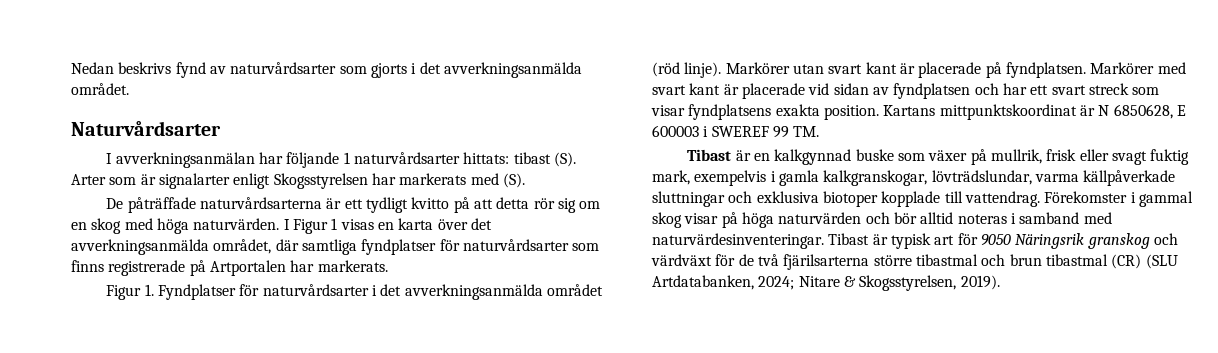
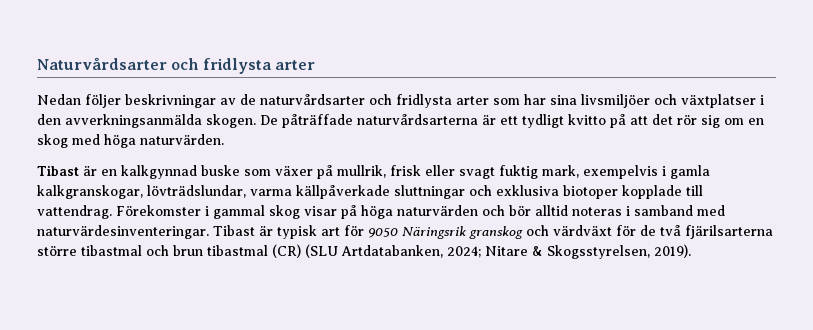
[71,62,582,78] [71,83,129,95] [71,121,221,136] [106,152,576,168] [71,173,525,189] Nedan beskrivs fynd av naturvårdsarter som gjorts i det avverkningsanmälda området. // Naturvårdsarter // I avverkningsanmälan har följande 1 naturvårdsarter hittats: tibast (S). Arter som är signalarter enligt Skogsstyrelsen har markerats med (S). // -> [37,57,315,74] [37,94,764,108] [37,114,256,128] Naturvårdsarter och fridlysta arter // Nedan följer beskrivningar av de naturvårdsarter och fridlysta arter som har sina livsmiljöer och växtplatser i den avverkningsanmälda skogen.
[496,197,530,209] detta -> [652,114,673,125] det
[283,218,492,234] [71,239,600,255] [71,260,388,276] [106,284,603,300] [652,62,1186,78] [652,83,1160,99] [651,104,1186,120] [652,125,820,138] I Figur 1 visas en karta över det avverkningsanmälda området, där samtliga fyndplatser för naturvårdsarter som finns registrerade på Artportalen har markerats. // Figur 1. Fyndplatser för naturvårdsarter i det avverkningsanmälda området (röd linje). Markörer utan svart kant är placerade på fyndplatsen. Markörer med svart kant är placerade vid sidan av fyndplatsen och har ett svart streck som visar fyndplatsens exakta position. Kartans mittpunktskoordinat är N 6850628, E 600003 i SWEREF 99 TM. -> (224, 139) none

